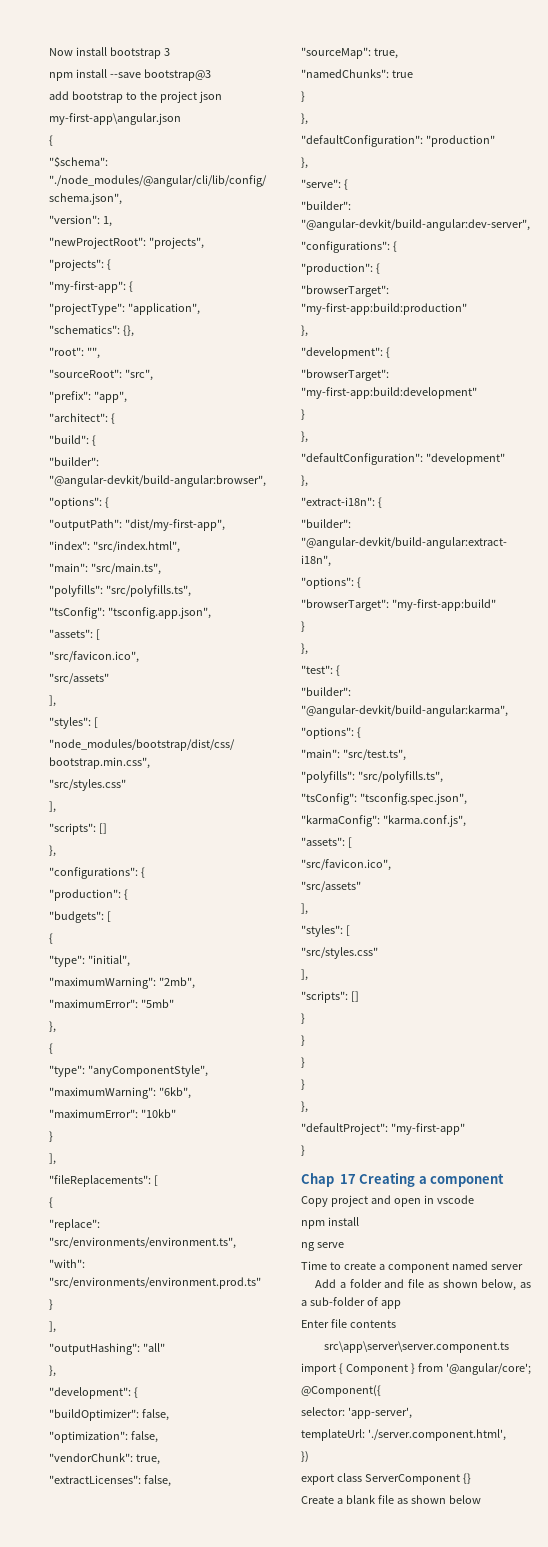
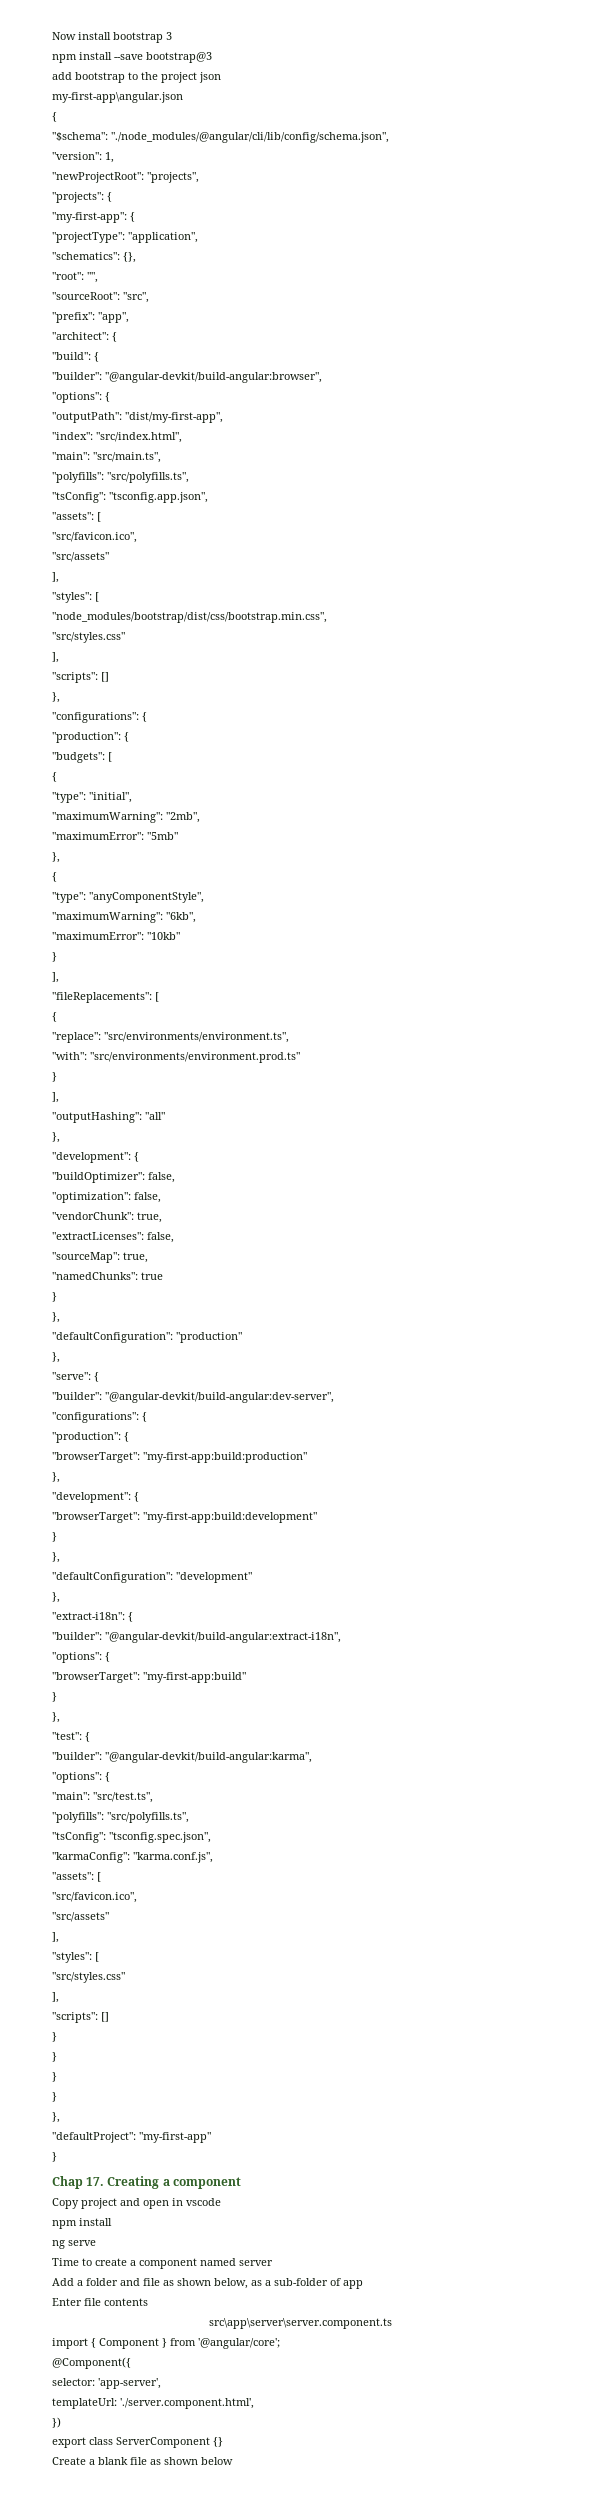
[339,1174,356,1184] 17 -> [86,2177,105,2186] 17.

